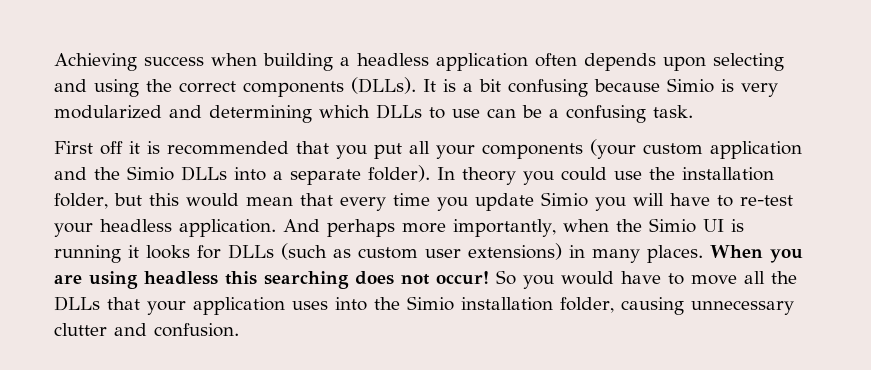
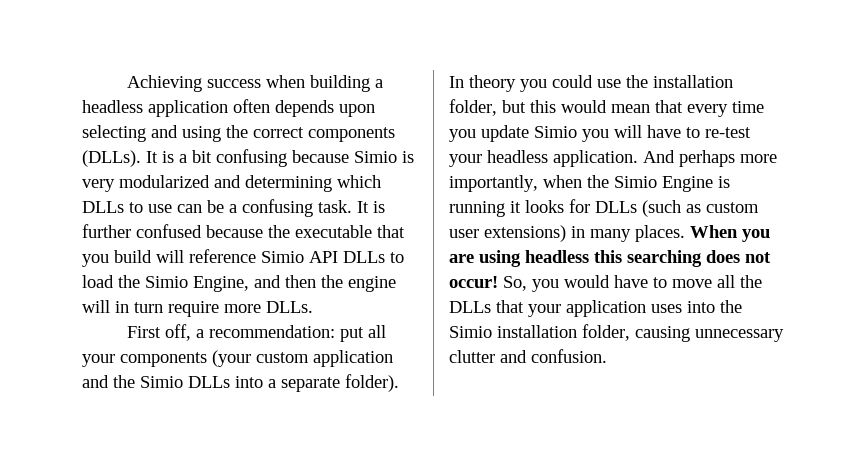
[54,141,367,159] // First off it is recommended that you -> [357,201,385,213] [82,224,405,238] [82,249,404,267] [82,275,396,292] [82,300,313,317] [127,324,336,341] It is further confused because the executable that you build will reference Simio API DLLs to load the Simio Engine, and then the engine will in turn require more DLLs. // First off, a recommendation:
[702,219,724,232] UI -> [662,176,713,192] Engine
[496,270,516,285] So -> [503,276,527,291] So,

